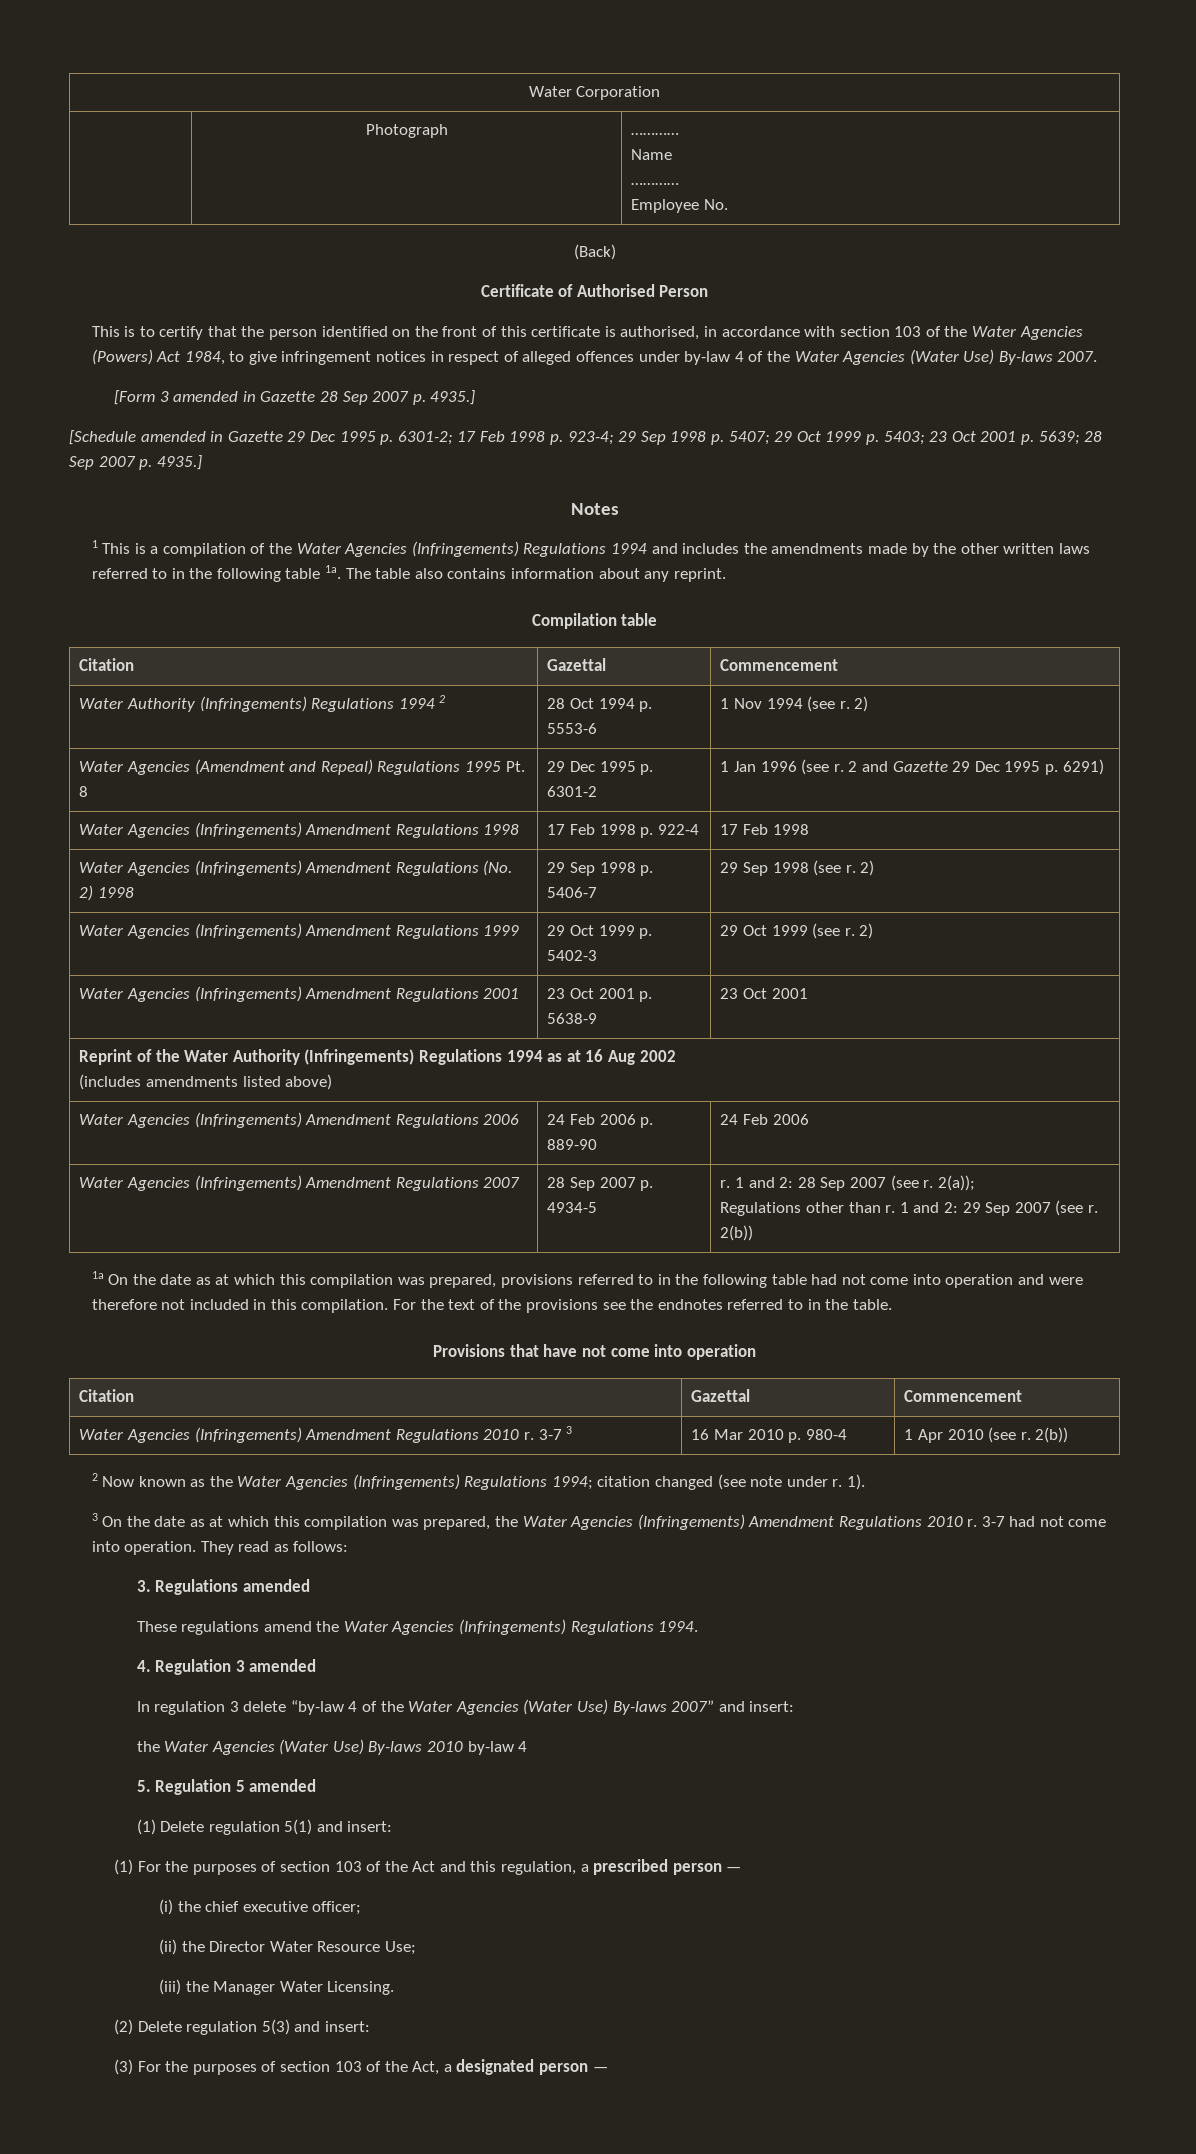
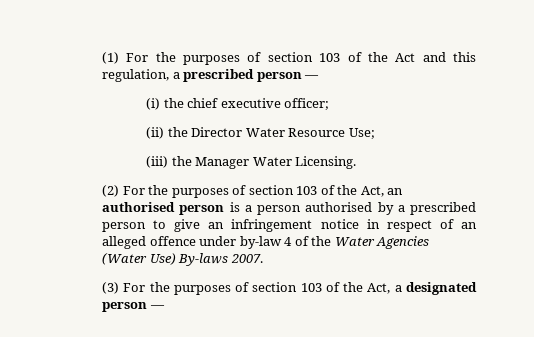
[528,86,661,100] [365,124,448,138] [631,133,680,135] [631,149,673,160] [631,183,680,185] [631,199,729,213] [573,244,616,260] [480,284,709,297] [91,326,1083,340] [91,349,1098,365] [113,390,476,405] [69,430,1103,445] [69,455,202,470] [570,503,619,515] [91,540,1090,557] [91,565,726,582] [531,613,658,629] [79,658,135,671] [547,658,607,671] [720,659,839,671] [79,695,446,712] [547,698,653,712] [547,723,598,734] [720,696,869,712] [79,759,525,775] [79,786,89,797] [547,761,654,775] [547,786,598,797] [720,759,1104,775] [79,822,520,838] [547,824,699,838] [720,824,809,835] [79,860,513,876] [79,885,135,901] [547,862,654,876] [547,887,598,898] [720,860,875,876] [79,923,520,939] [547,925,653,939] [547,950,598,961] [720,923,874,939] [79,986,520,1002] [547,988,653,1002] [547,1013,598,1024] [720,988,808,999] [79,1049,676,1065] [79,1074,333,1090] [79,1112,520,1128] [547,1114,654,1128] [547,1139,598,1150] [720,1114,809,1125] [79,1175,521,1191] [547,1177,654,1191] [547,1202,598,1213] [720,1175,975,1191] [720,1200,1098,1216] [720,1225,754,1241] [91,1271,1083,1288] [91,1299,892,1313] [433,1344,756,1360] [79,1389,135,1402] [691,1389,751,1402] [904,1390,1023,1402] [79,1426,573,1443] [691,1429,847,1443] [904,1427,1069,1443] [91,1473,865,1490] [91,1513,1107,1530] [91,1541,349,1555] [136,1579,310,1595] [136,1619,699,1635] [136,1659,317,1675] [136,1699,795,1715] [136,1739,528,1755] [136,1779,317,1795] [136,1819,393,1835] Water Corporation // | Photograph | ………… // Name // ………… // Employee No. // (Back) // Certificate of Authorised Person // This is to certify that the person identified on the front of this certificate is authorised, in accordance with section 103 of the Water Agencies (Powers) Act 1984, to give infringement notices in respect of alleged offences under by-law 4 of the Water Agencies (Water Use) By-laws 2007. // [Form 3 amended in Gazette 28 Sep 2007 p. 4935.] // [Schedule amended in Gazette 29 Dec 1995 p. 6301-2; 17 Feb 1998 p. 923-4; 29 Sep 1998 p. 5407; 29 Oct 1999 p. 5403; 23 Oct 2001 p. 5639; 28 Sep 2007 p. 4935.] // Notes // 1 This is a compilation of the Water Agencies (Infringements) Regulations 1994 and includes the amendments made by the other written laws referred to in the following table 1a. The table also contains information about any reprint. // Compilation table // Citation | Gazettal | Commencement // Water Authority (Infringements) Regulations 1994 2 | 28 Oct 1994 p. 5553-6 | 1 Nov 1994 (see r. 2) // Water Agencies (Amendment and Repeal) Regulations 1995 Pt. 8 | 29 Dec 1995 p. 6301-2 | 1 Jan 1996 (see r. 2 and Gazette 29 Dec 1995 p. 6291) // Water Agencies (Infringements) Amendment Regulations 1998 | 17 Feb 1998 p. 922-4 | 17 Feb 1998 // Water Agencies (Infringements) Amendment Regulations (No. 2) 1998 | 29 Sep 1998 p. 5406-7 | 29 Sep 1998 (see r. 2) // Water Agencies (Infringements) Amendment Regulations 1999 | 29 Oct 1999 p. 5402-3 | 29 Oct 1999 (see r. 2) // Water Agencies (Infringements) Amendment Regulations 2001 | 23 Oct 2001 p. 5638-9 | 23 Oct 2001 // Reprint of the Water Authority (Infringements) Regulations 1994 as at 16 Aug 2002 // (includes amendments listed above) // Water Agencies (Infringements) Amendment Regulations 2006 | 24 Feb 2006 p. 889-90 | 24 Feb 2006 // Water Agencies (Infringements) Amendment Regulations 2007 | 28 Sep 2007 p. 4934-5 | r. 1 and 2: 28 Sep 2007 (see r. 2(a)); // Regulations other than r. 1 and 2: 29 Sep 2007 (see r. 2(b)) // 1a On the date as at which this compilation was prepared, provisions referred to in the following table had not come into operation and were therefore not included in this compilation. For the text of the provisions see the endnotes referred to in the table. // Provisions that have not come into operation // Citation | Gazettal | Commencement // Water Agencies (Infringements) Amendment Regulations 2010 r. 3-7 3 | 16 Mar 2010 p. 980-4 | 1 Apr 2010 (see r. 2(b)) // 2 Now known as the Water Agencies (Infringements) Regulations 1994; citation changed (see note under r. 1). // 3 On the date as at which this compilation was prepared, the Water Agencies (Infringements) Amendment Regulations 2010 r. 3-7 had not come into operation. They read as follows: // 3. Regulations amended // These regulations amend the Water Agencies (Infringements) Regulations 1994. // 4. Regulation 3 amended // In regulation 3 delete “by-law 4 of the Water Agencies (Water Use) By-laws 2007” and insert: // the Water Agencies (Water Use) By-laws 2010 by-law 4 // 5. Regulation 5 amended // (1) Delete regulation 5(1) and insert: // -> (101, 58) none
[137,2019,370,2035] Delete regulation 5(3) and insert: -> [122,185,404,198] [101,202,477,215] [101,219,477,232] [101,236,430,249] [101,253,263,266] For the purposes of section 103 of the Act, an authorised person is a person authorised by a prescribed person to give an infringement notice in respect of an alleged offence under by-law 4 of the Water Agencies (Water Use) By-laws 2007.

